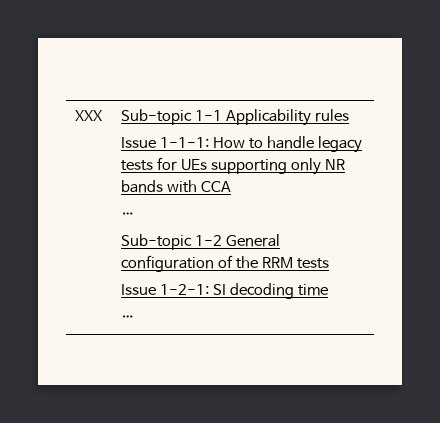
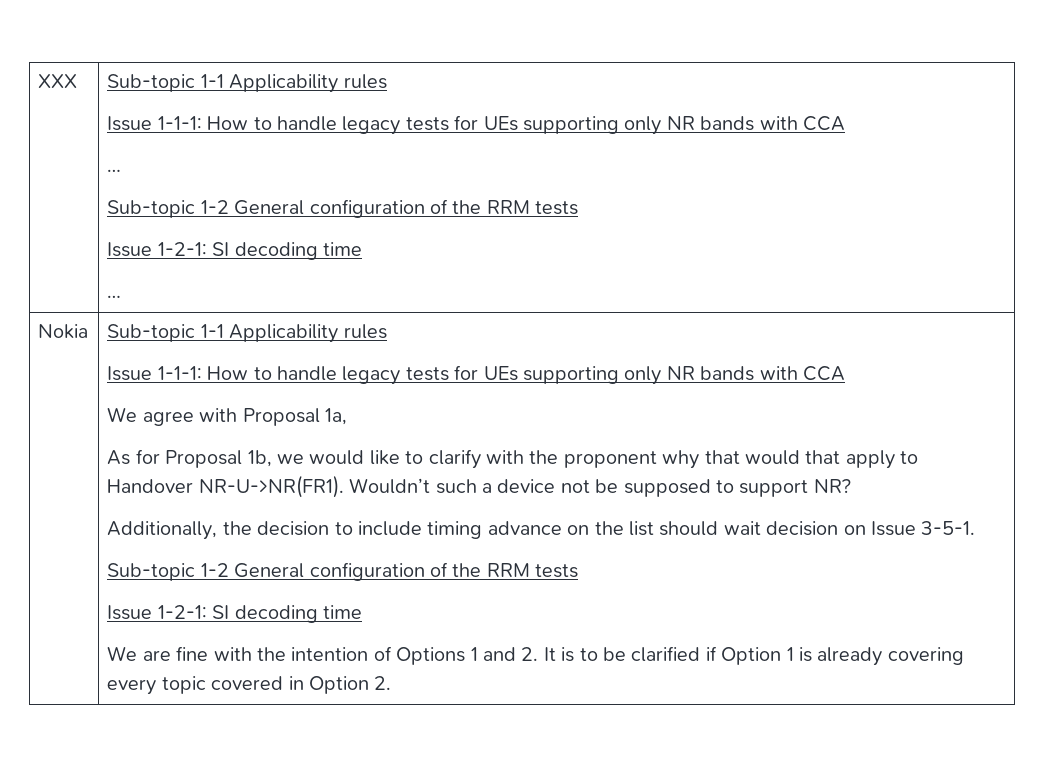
(135, 318) none -> [38,324,89,339] [107,324,387,343] [107,365,845,385] [107,407,347,426] [107,449,919,469] [107,475,851,498] [107,521,976,540] [107,562,579,581] [107,605,362,623] [107,646,964,666] [107,676,392,695] // Nokia | Sub-topic 1-1 Applicability rules // Issue 1-1-1: How to handle legacy tests for UEs supporting only NR bands with CCA // We agree with Proposal 1a, // As for Proposal 1b, we would like to clarify with the proponent why that would that apply to Handover NR-U->NR(FR1). Wouldn’t such a device not be supposed to support NR? // Additionally, the decision to include timing advance on the list should wait decision on Issue 3-5-1. // Sub-topic 1-2 General configuration of the RRM tests // Issue 1-2-1: SI decoding time // We are fine with the intention of Options 1 and 2. It is to be clarified if Option 1 is already covering every topic covered in Option 2.

